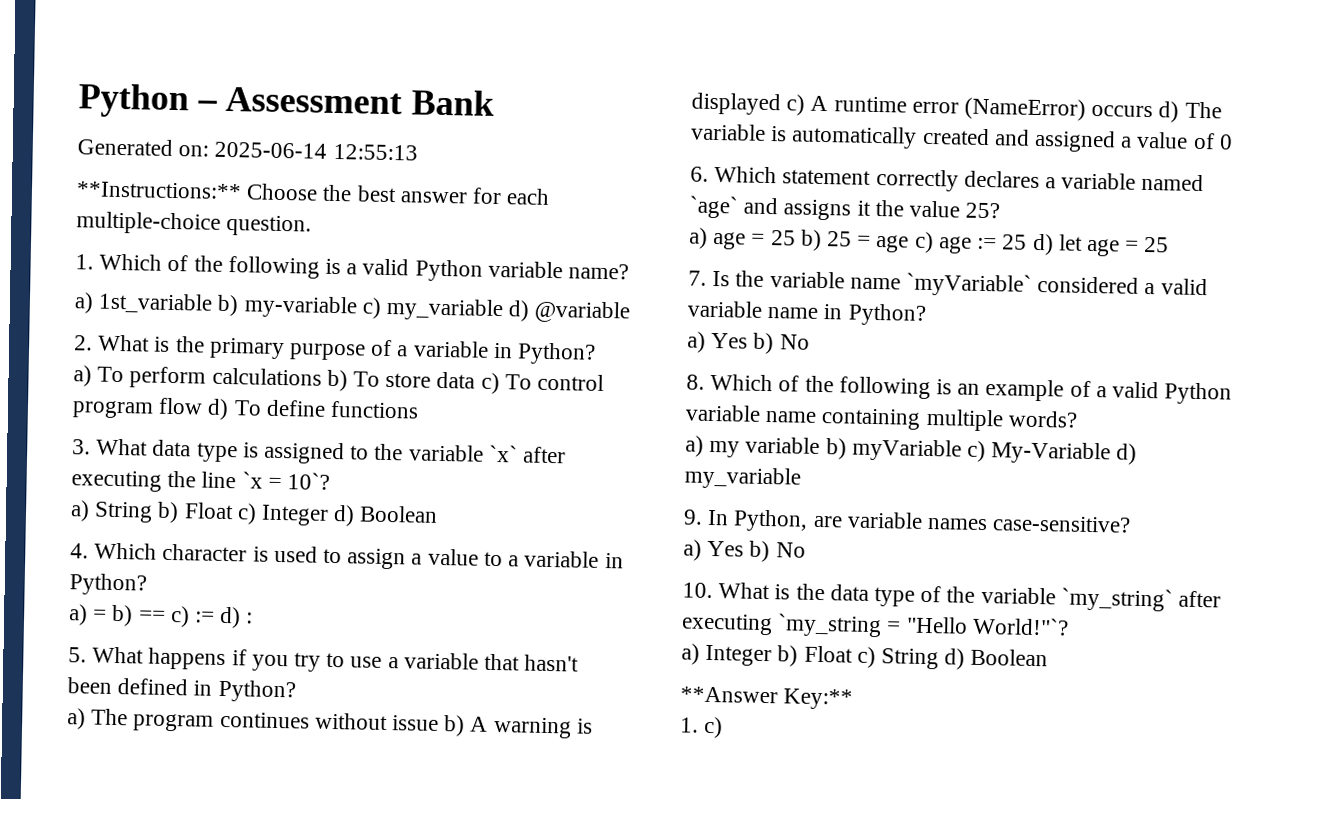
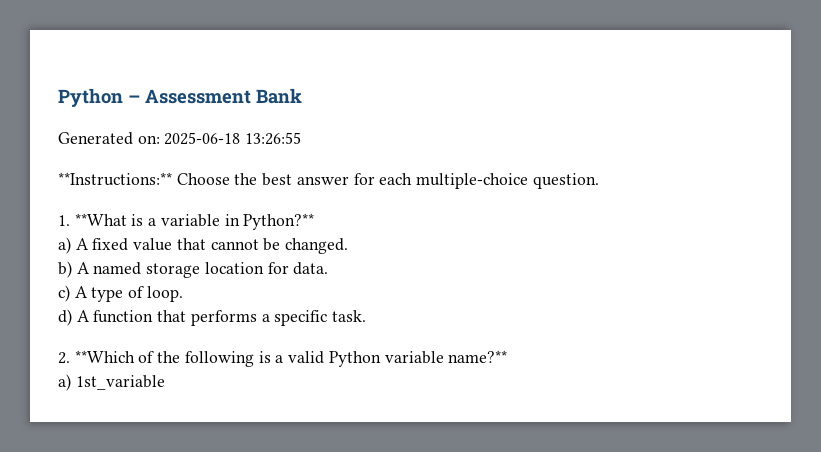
[214,141,418,161] 2025-06-14 12:55:13 -> [164,132,302,145] 2025-06-18 13:26:55
[99,253,163,271] Which -> [74,213,315,230] [58,237,349,254] [58,261,329,278] [58,285,183,302] [58,309,367,326] [58,350,135,364] **What is a variable in Python?** // a) A fixed value that cannot be changed. // b) A named storage location for data. // c) A type of loop. // d) A function that performs a specific task. // 2. **Which
[568,263,630,280] name? -> [448,350,508,363] name?**
[217,294,632,324] [74,334,597,365] [73,365,605,395] [72,397,420,421] [72,438,567,465] [71,470,331,492] [70,500,439,527] [70,542,624,570] [69,573,147,596] [68,604,254,629] [68,646,580,672] [67,677,296,703] [67,708,593,739] [691,92,1222,123] [691,123,1233,153] [690,165,1205,192] [689,195,1001,221] [689,227,1170,257] [688,270,1208,297] [687,300,927,326] [687,331,810,355] [686,373,1233,405] [685,404,1078,432] [685,435,1138,465] [684,466,801,490] [683,509,1132,533] [683,539,806,563] [682,582,1222,612] [681,613,1069,638] [681,643,1049,670] [680,686,854,710] [680,716,724,739] b) my-variable c) my_variable d) @variable // 2. What is the primary purpose of a variable in Python? // a) To perform calculations b) To store data c) To control program flow d) To define functions // 3. What data type is assigned to the variable `x` after executing the line `x = 10`? // a) String b) Float c) Integer d) Boolean // 4. Which character is used to assign a value to a variable in Python? // a) = b) == c) := d) : // 5. What happens if you try to use a variable that hasn't been defined in Python? // a) The program continues without issue b) A warning is displayed c) A runtime error (NameError) occurs d) The variable is automatically created and assigned a value of 0 // 6. Which statement correctly declares a variable named `age` and assigns it the value 25? // a) age = 25 b) 25 = age c) age := 25 d) let age = 25 // 7. Is the variable name `myVariable` considered a valid variable name in Python? // a) Yes b) No // 8. Which of the following is an example of a valid Python variable name containing multiple words? // a) my variable b) myVariable c) My-Variable d) my_variable // 9. In Python, are variable names case-sensitive? // a) Yes b) No // 10. What is the data type of the variable `my_string` after executing `my_string = "Hello World!"`? // a) Integer b) Float c) String d) Boolean // **Answer Key:** // 1. c) -> (165, 382) none

